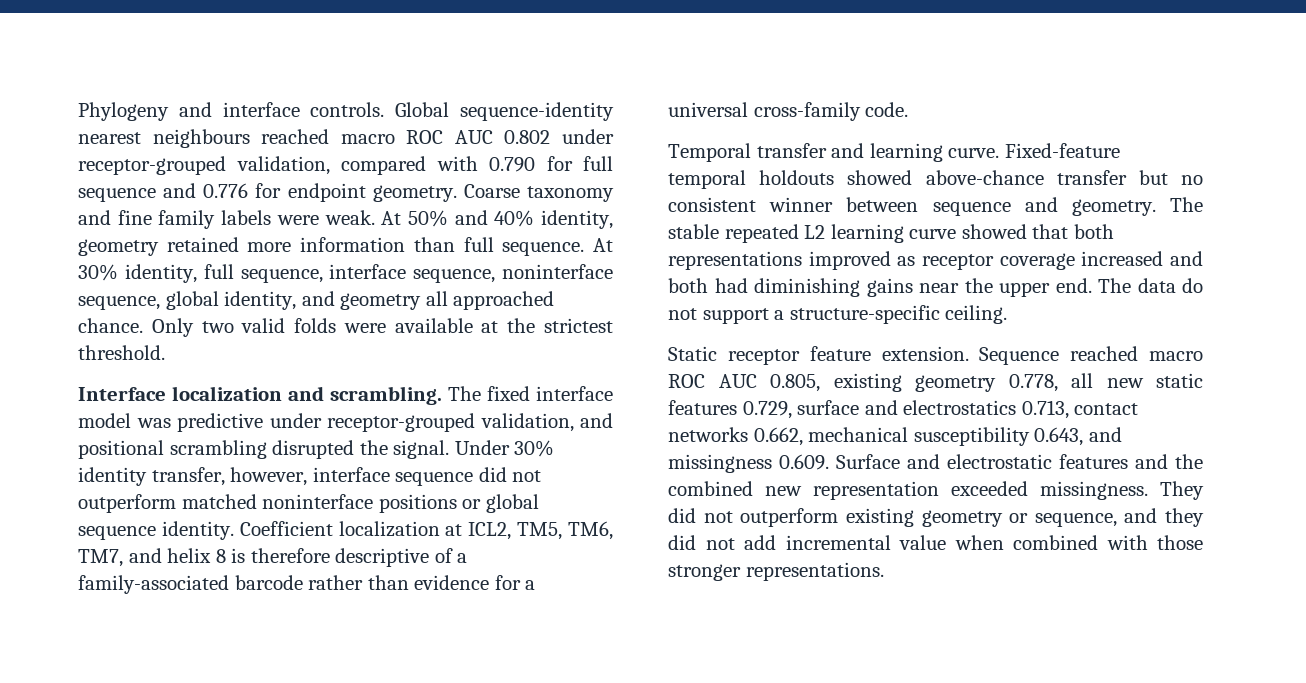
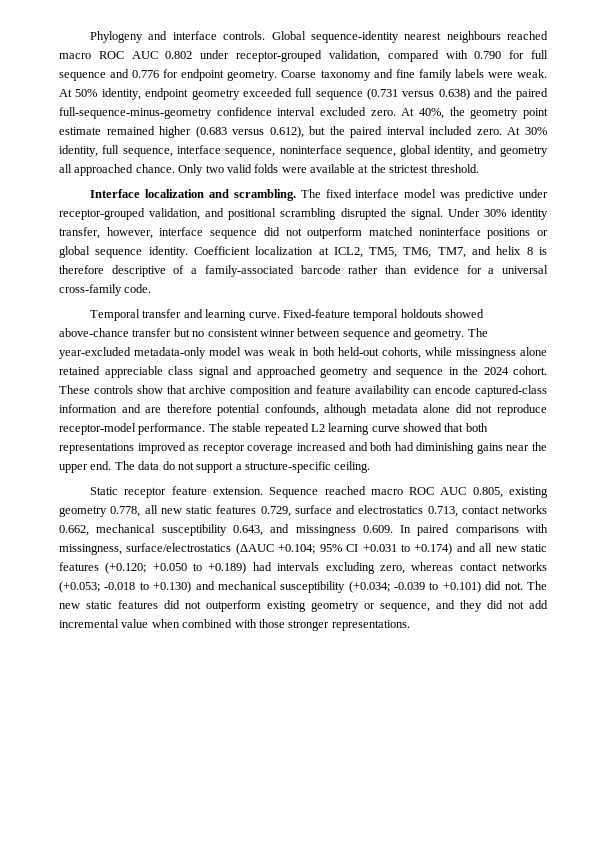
[454,210,613,229] [78,237,585,256] and 40% identity, geometry retained more information than full sequence. -> [101,88,548,100] [59,107,549,119] [59,126,502,138] identity, endpoint geometry exceeded full sequence (0.731 versus 0.638) and the paired full-sequence-minus-geometry confidence interval excluded zero. At 40%, the geometry point estimate remained higher (0.683 versus 0.612), but the paired interval included zero.
(1203, 204) none -> [59,347,547,359] [59,366,547,378] [59,385,547,397] [59,404,547,416] [59,423,229,435] year-excluded metadata-only model was weak in both held-out cohorts, while missingness alone retained appreciable class signal and approached geometry and sequence in the 2024 cohort. These controls show that archive composition and feature availability can encode captured-class information and are therefore potential confounds, although metadata alone did not reproduce receptor-model performance. The
[836,454,1203,469] [668,481,1204,500] Surface and electrostatic features and the combined new representation exceeded missingness. They -> [400,524,548,536] [59,543,548,555] [59,562,548,574] [59,581,547,593] [59,600,158,609] In paired comparisons with missingness, surface/electrostatics (ΔAUC +0.104; 95% CI +0.031 to +0.174) and all new static features (+0.120; +0.050 to +0.189) had intervals excluding zero, whereas contact networks (+0.053; -0.018 to +0.130) and mechanical susceptibility (+0.034; -0.039 to +0.101) did not. The new static features

